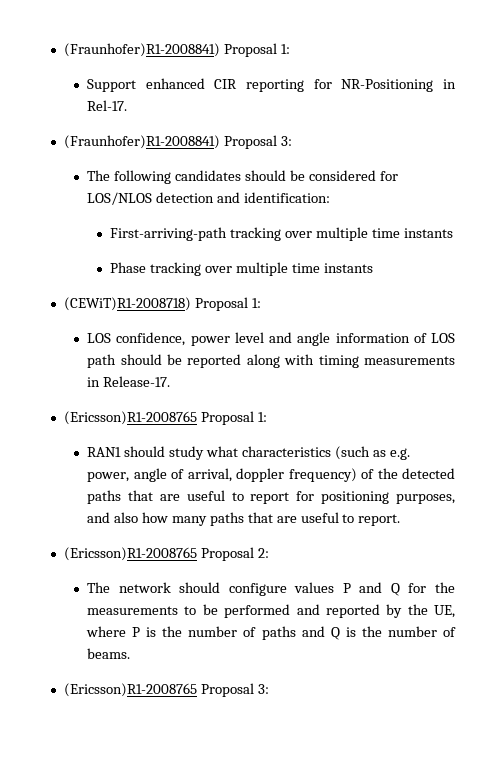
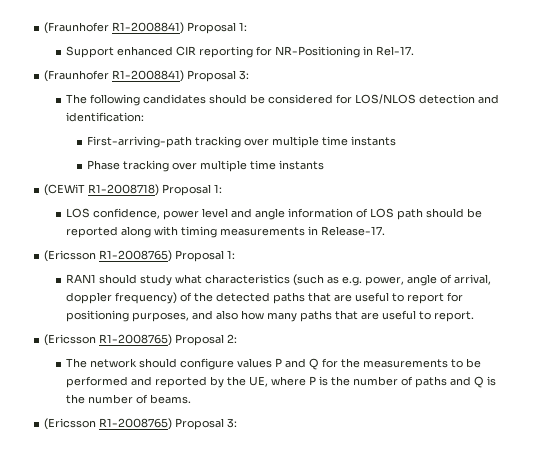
[63,43,220,57] (Fraunhofer)R1-2008841) -> [44,22,185,34] (Fraunhofer R1-2008841)
[63,135,220,149] (Fraunhofer)R1-2008841) -> [44,70,185,82] (Fraunhofer R1-2008841)
[63,297,191,311] (CEWiT)R1-2008718) -> [44,184,160,196] (CEWiT R1-2008718)
[63,411,197,425] (Ericsson)R1-2008765 -> [44,250,173,262] (Ericsson R1-2008765)
[63,547,197,561] (Ericsson)R1-2008765 -> [44,334,173,346] (Ericsson R1-2008765)
[63,683,197,697] (Ericsson)R1-2008765 -> [44,418,173,430] (Ericsson R1-2008765)

